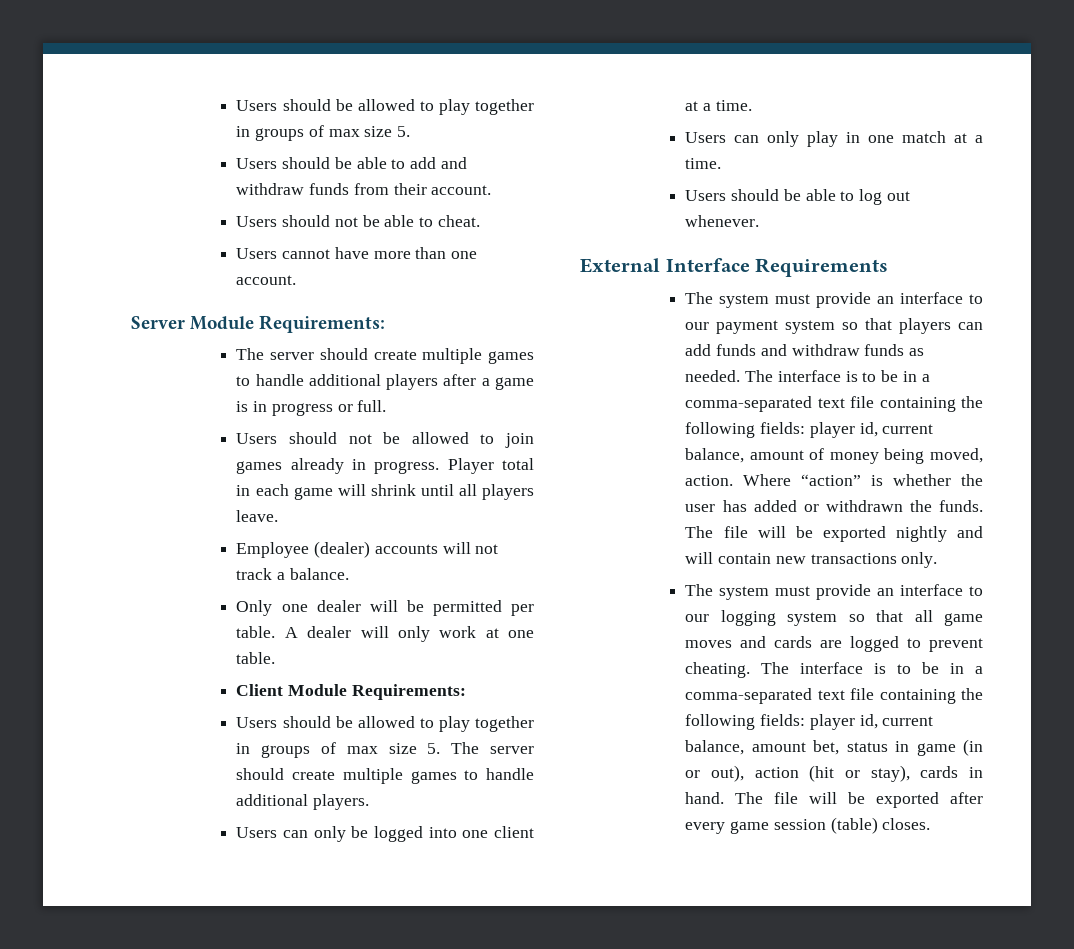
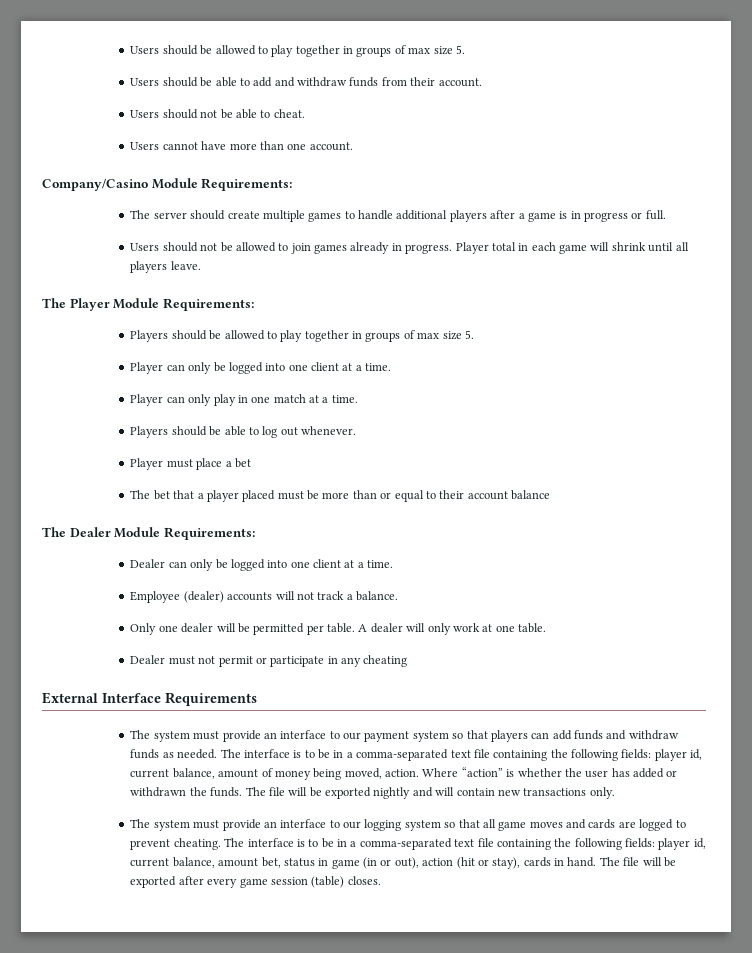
[131,316,185,329] Server -> [42,178,148,191] Company/Casino
(279, 516) none -> [42,298,254,311] [130,330,474,342] [130,362,392,374] [130,394,358,406] [130,426,357,438] [130,458,251,470] [130,490,551,502] [42,527,255,540] [130,559,394,571] // The Player Module Requirements: // Players should be allowed to play together in groups of max size 5. // Player can only be logged into one client at a time. // Player can only play in one match at a time. // Players should be able to log out whenever. // Player must place a bet // The bet that a player placed must be more than or equal to their account balance // The Dealer Module Requirements: // Dealer can only be logged into one client at a time.
[236,684,466,700] [236,716,534,732] [236,742,534,758] [236,768,534,784] [236,794,370,810] [236,826,534,842] [685,100,752,111] [685,131,983,147] [685,158,722,169] [685,189,910,205] [685,215,760,227] Client Module Requirements: // Users should be allowed to play together in groups of max size 5. The server should create multiple games to handle additional players. // Users can only be logged into one client at a time. // Users can only play in one match at a time. // Users should be able to log out whenever. -> [130,655,408,667] Dealer must not permit or participate in any cheating

